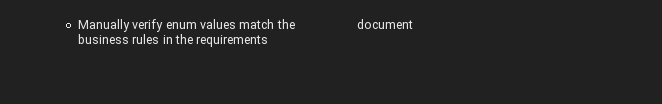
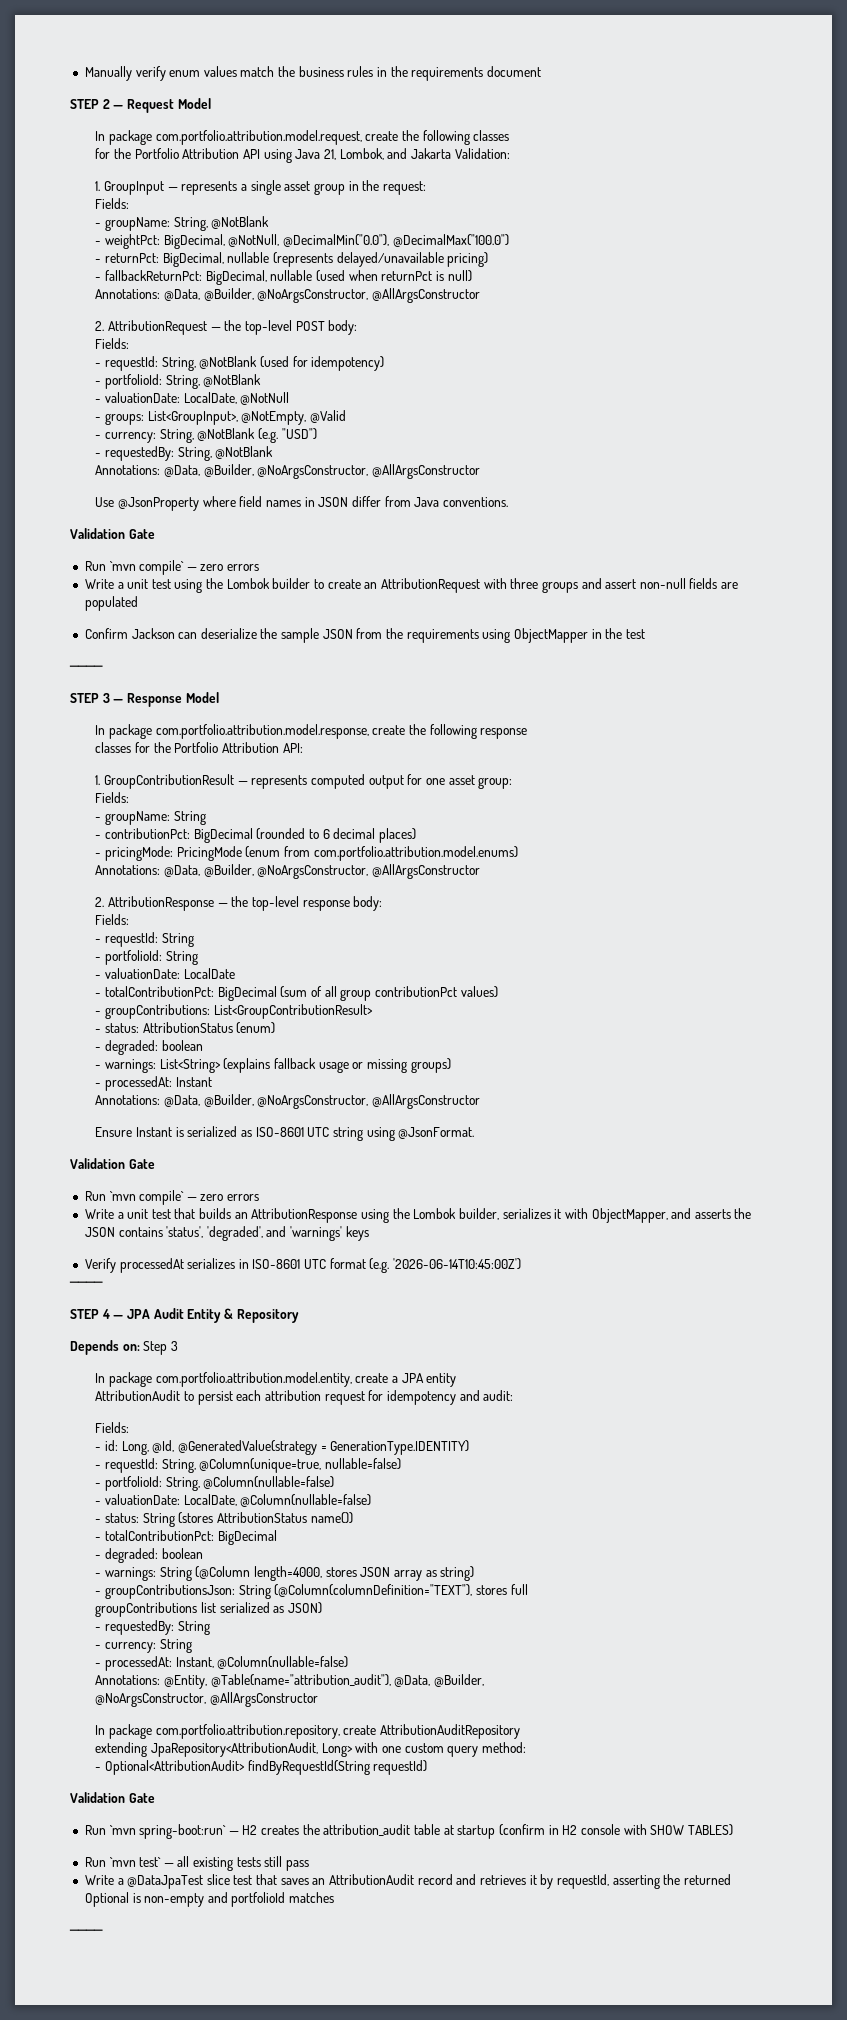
(413, 24) none -> [70,98,211,113] [95,130,510,145] [95,148,510,163] [95,180,426,195] [95,198,130,209] [95,216,270,231] [95,234,509,249] [95,252,489,267] [95,270,472,285] [95,288,481,303] [95,320,358,335] [95,338,130,349] [95,356,385,371] [95,374,262,389] [95,392,290,405] [95,410,347,425] [95,428,317,443] [95,446,274,461] [95,464,481,479] [95,496,508,511] [70,528,155,539] [84,560,260,575] [84,578,739,593] [84,596,138,611] [84,628,645,643] [69,665,103,671] [70,692,219,707] [95,724,528,739] [95,742,303,753] [95,774,513,789] [95,792,130,803] [95,811,206,825] [95,828,416,843] [95,846,518,861] [95,864,481,879] [95,896,383,911] [95,914,130,925] [95,932,194,947] [95,950,198,965] [95,968,235,979] [95,986,498,1001] [95,1004,373,1019] [95,1022,276,1034] [95,1040,203,1055] [95,1058,451,1073] [95,1076,212,1091] [95,1094,481,1109] [95,1126,475,1141] [70,1158,155,1169] [84,1190,260,1205] [84,1208,752,1223] [84,1226,369,1241] [84,1258,522,1273] [69,1281,103,1287] [70,1308,299,1323] [70,1340,178,1355] [95,1372,457,1387] [95,1390,514,1405] [95,1422,130,1433] [95,1440,470,1455] [95,1458,402,1473] [95,1476,335,1491] [95,1494,372,1507] [95,1512,353,1527] [95,1530,277,1545] [95,1548,203,1563] [95,1566,475,1581] [95,1584,528,1599] [95,1602,323,1617] [95,1620,210,1635] [95,1639,192,1653] [95,1656,349,1671] [95,1674,485,1689] [95,1692,319,1707] [95,1724,521,1739] [95,1742,526,1757] [95,1760,428,1775] [70,1792,155,1803] [84,1824,733,1839] [84,1856,310,1871] [84,1874,731,1889] [84,1892,335,1907] [69,1929,103,1935] // STEP 2 — Request Model // In package com.portfolio.attribution.model.request, create the following classes // for the Portfolio Attribution API using Java 21, Lombok, and Jakarta Validation: // 1. GroupInput — represents a single asset group in the request: // Fields: // - groupName: String, @NotBlank // - weightPct: BigDecimal, @NotNull, @DecimalMin("0.0"), @DecimalMax("100.0") // - returnPct: BigDecimal, nullable (represents delayed/unavailable pricing) // - fallbackReturnPct: BigDecimal, nullable (used when returnPct is null) // Annotations: @Data, @Builder, @NoArgsConstructor, @AllArgsConstructor // 2. AttributionRequest — the top-level POST body: // Fields: // - requestId: String, @NotBlank (used for idempotency) // - portfolioId: String, @NotBlank // - valuationDate: LocalDate, @NotNull // - groups: List<GroupInput>, @NotEmpty, @Valid // - currency: String, @NotBlank (e.g. "USD") // - requestedBy: String, @NotBlank // Annotations: @Data, @Builder, @NoArgsConstructor, @AllArgsConstructor // Use @JsonProperty where field names in JSON differ from Java conventions. // Validation Gate // Run `mvn compile` — zero errors // Write a unit test using the Lombok builder to create an AttributionRequest with three groups and assert non-null fields are populated // Confirm Jackson can deserialize the sample JSON from the requirements using ObjectMapper in the test // ──── // STEP 3 — Response Model // In package com.portfolio.attribution.model.response, create the following response // classes for the Portfolio Attribution API: // 1. GroupContributionResult — represents computed output for one asset group: // Fields: // - groupName: String // - contributionPct: BigDecimal (rounded to 6 decimal places) // - pricingMode: PricingMode (enum from com.portfolio.attribution.model.enums) // Annotations: @Data, @Builder, @NoArgsConstructor, @AllArgsConstructor // 2. AttributionResponse — the top-level response body: // Fields: // - requestId: String // - portfolioId: String // - valuationDate: LocalDate // - totalContributionPct: BigDecimal (sum of all group contributionPct values) // - groupContributions: List<GroupContributionResult> // - status: AttributionStatus (enum) // - degraded: boolean // - warnings: List<String> (explains fallback usage or missing groups) // - processedAt: Instant // Annotations: @Data, @Builder, @NoArgsConstructor, @AllArgsConstructor // Ensure Instant is serialized as ISO-8601 UTC string using @JsonFormat. // Validation Gate // Run `mvn compile` — zero errors // Write a unit test that builds an AttributionResponse using the Lombok builder, serializes it with ObjectMapper, and asserts the JSON contains 'status', 'degraded', and 'warnings' keys // Verify processedAt serializes in ISO-8601 UTC format (e.g. '2026-06-14T10:45:00Z') // ──── // STEP 4 — JPA Audit Entity & Repository // Depends on: Step 3 // In package com.portfolio.attribution.model.entity, create a JPA entity // AttributionAudit to persist each attribution request for idempotency and audit: // Fields: // - id: Long, @Id, @GeneratedValue(strategy = GenerationType.IDENTITY) // - requestId: String, @Column(unique=true, nullable=false) // - portfolioId: String, @Column(nullable=false) // - valuationDate: LocalDate, @Column(nullable=false) // - status: String (stores AttributionStatus name()) // - totalContributionPct: BigDecimal // - degraded: boolean // - warnings: String (@Column length=4000, stores JSON array as string) // - groupContributionsJson: String (@Column(columnDefinition="TEXT"), stores full // groupContributions list serialized as JSON) // - requestedBy: String // - currency: String // - processedAt: Instant, @Column(nullable=false) // Annotations: @Entity, @Table(name="attribution_audit"), @Data, @Builder, // @NoArgsConstructor, @AllArgsConstructor // In package com.portfolio.attribution.repository, create AttributionAuditRepository // extending JpaRepository<AttributionAudit, Long> with one custom query method: // - Optional<AttributionAudit> findByRequestId(String requestId) // Validation Gate // Run `mvn spring-boot:run` — H2 creates the attribution_audit table at startup (confirm in H2 console with SHOW TABLES) // Run `mvn test` — all existing tests still pass // Write a @DataJpaTest slice test that saves an AttributionAudit record and retrieves it by requestId, asserting the returned Optional is non-empty and portfolioId matches // ────

